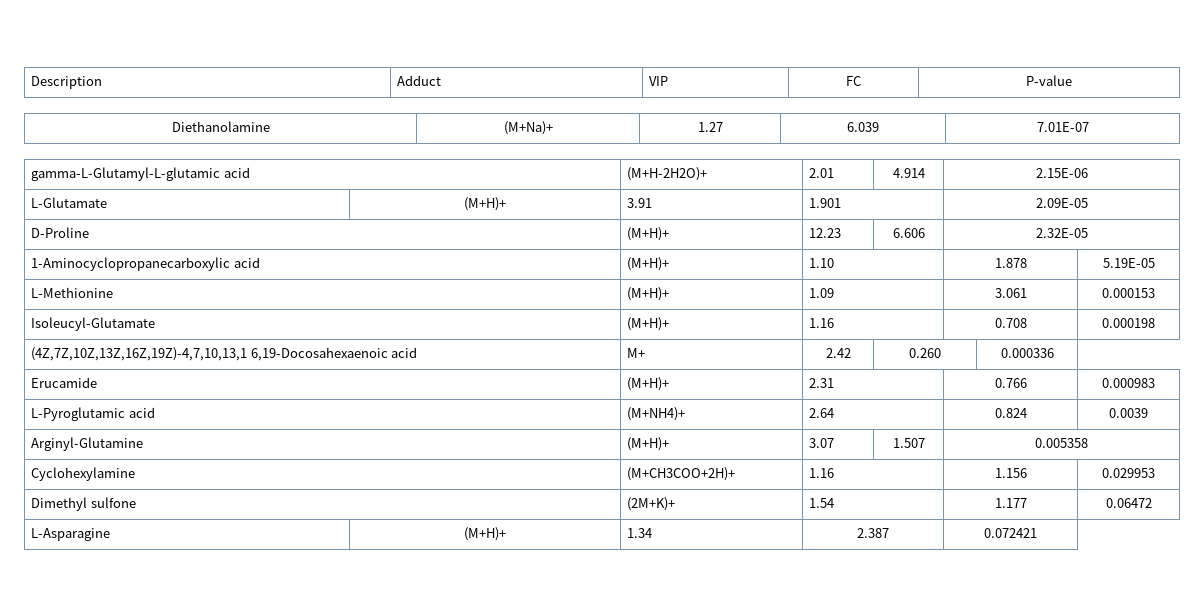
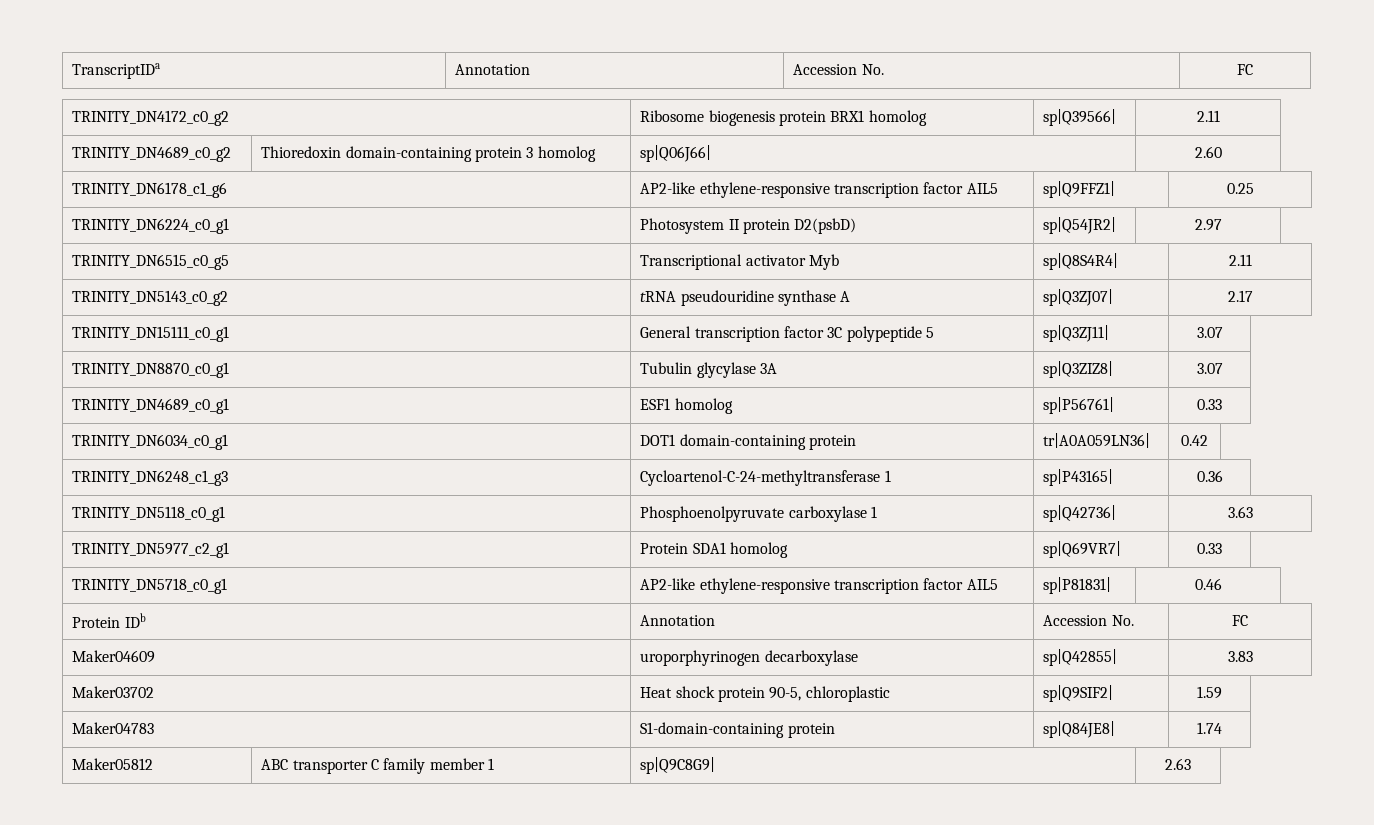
[31,76,103,89] [397,75,442,86] [649,76,669,86] [846,76,861,86] [1026,75,1072,86] [171,121,270,132] [503,121,553,135] [697,122,723,132] [847,122,879,132] [1036,122,1089,132] [31,167,250,181] [627,167,708,181] [809,168,835,178] [892,168,925,178] [1035,168,1088,178] [31,197,108,208] [463,197,506,211] [627,198,653,208] [809,198,842,208] [1035,198,1088,208] [31,227,90,238] [627,227,670,241] [809,228,842,238] [892,228,925,238] [1035,228,1088,238] [31,257,260,271] [627,257,670,271] [809,258,835,268] [994,258,1027,268] [1102,258,1155,268] [31,287,114,298] [627,287,670,301] [809,288,835,298] [994,288,1027,298] [1102,288,1155,298] [31,317,156,331] [627,317,670,331] [809,318,835,328] [994,318,1027,328] [1102,318,1155,328] [31,347,418,361] [627,348,646,358] [825,348,851,358] [909,348,941,358] [1000,348,1054,358] [31,377,98,388] [627,377,670,391] [809,378,835,388] [994,378,1027,388] [1102,378,1155,388] [31,407,155,421] [627,407,686,421] [809,408,835,418] [994,408,1027,418] [1109,408,1148,418] [31,437,144,451] [627,437,670,451] [809,438,835,448] [892,438,925,448] [1035,438,1088,448] [31,467,136,481] [627,467,736,481] [809,468,835,478] [994,468,1027,478] [1102,468,1155,478] [31,497,136,511] [627,497,676,511] [809,498,835,508] [994,498,1027,508] [1105,498,1152,508] [31,528,111,541] [463,527,506,541] [627,528,653,538] [857,528,889,538] [984,528,1037,538] Description | Adduct | VIP | FC | P-value // Diethanolamine | (M+Na)+ | 1.27 | 6.039 | 7.01E-07 // gamma-L-Glutamyl-L-glutamic acid | (M+H-2H2O)+ | 2.01 | 4.914 | 2.15E-06 // L-Glutamate | (M+H)+ | 3.91 | 1.901 | 2.09E-05 // D-Proline | (M+H)+ | 12.23 | 6.606 | 2.32E-05 // 1-Aminocyclopropanecarboxylic acid | (M+H)+ | 1.10 | 1.878 | 5.19E-05 // L-Methionine | (M+H)+ | 1.09 | 3.061 | 0.000153 // Isoleucyl-Glutamate | (M+H)+ | 1.16 | 0.708 | 0.000198 // (4Z,7Z,10Z,13Z,16Z,19Z)-4,7,10,13,1 6,19-Docosahexaenoic acid | M+ | 2.42 | 0.260 | 0.000336 // Erucamide | (M+H)+ | 2.31 | 0.766 | 0.000983 // L-Pyroglutamic acid | (M+NH4)+ | 2.64 | 0.824 | 0.0039 // Arginyl-Glutamine | (M+H)+ | 3.07 | 1.507 | 0.005358 // Cyclohexylamine | (M+CH3COO+2H)+ | 1.16 | 1.156 | 0.029953 // Dimethyl sulfone | (2M+K)+ | 1.54 | 1.177 | 0.06472 // L-Asparagine | (M+H)+ | 1.34 | 2.387 | 0.072421 -> [72,63,161,79] [455,64,531,75] [793,64,884,75] [1237,64,1253,75] [72,110,230,126] [640,110,927,126] [1043,109,1117,126] [1196,110,1220,122] [72,146,232,162] [261,146,596,162] [640,145,712,162] [1194,146,1222,158] [72,182,228,198] [640,182,998,198] [1043,181,1116,198] [1226,183,1254,194] [72,218,230,234] [640,218,857,234] [1043,217,1117,234] [1194,219,1222,231] [72,254,230,270] [640,254,840,270] [1043,253,1119,270] [1228,254,1252,266] [72,290,229,306] [640,290,851,306] [1043,289,1114,306] [1227,290,1253,302] [72,326,230,342] [640,326,935,342] [1043,325,1110,342] [1196,327,1223,338] [72,362,230,378] [640,362,778,378] [1043,361,1114,378] [1196,363,1223,374] [72,398,230,414] [640,398,733,414] [1043,397,1115,414] [1197,399,1222,410] [72,434,229,450] [640,434,857,450] [1043,433,1151,448] [1181,435,1208,446] [72,470,229,486] [640,470,891,486] [1043,469,1114,486] [1196,470,1223,482] [72,506,226,522] [640,506,878,522] [1043,505,1117,522] [1227,506,1253,518] [72,542,230,558] [640,542,789,558] [1043,541,1122,558] [1197,543,1222,554] [72,578,228,594] [640,578,998,594] [1043,577,1112,594] [1194,578,1222,590] [72,613,146,628] [640,615,716,626] [1043,615,1134,626] [1232,615,1248,626] [72,650,156,663] [640,650,858,666] [1043,649,1118,666] [1227,651,1253,662] [72,686,155,698] [640,686,890,702] [1043,685,1114,702] [1197,686,1222,699] [72,722,155,734] [640,722,835,738] [1043,721,1116,738] [1197,722,1222,734] [72,758,154,770] [261,758,495,774] [640,757,716,774] [1165,758,1191,770] TranscriptIDa | Annotation | Accession No. | FC // TRINITY_DN4172_c0_g2 | Ribosome biogenesis protein BRX1 homolog | sp|Q39566| | 2.11 // TRINITY_DN4689_c0_g2 | Thioredoxin domain-containing protein 3 homolog | sp|Q06J66| | 2.60 // TRINITY_DN6178_c1_g6 | AP2-like ethylene-responsive transcription factor AIL5 | sp|Q9FFZ1| | 0.25 // TRINITY_DN6224_c0_g1 | Photosystem II protein D2(psbD) | sp|Q54JR2| | 2.97 // TRINITY_DN6515_c0_g5 | Transcriptional activator Myb | sp|Q8S4R4| | 2.11 // TRINITY_DN5143_c0_g2 | tRNA pseudouridine synthase A | sp|Q3ZJ07| | 2.17 // TRINITY_DN15111_c0_g1 | General transcription factor 3C polypeptide 5 | sp|Q3ZJ11| | 3.07 // TRINITY_DN8870_c0_g1 | Tubulin glycylase 3A | sp|Q3ZIZ8| | 3.07 // TRINITY_DN4689_c0_g1 | ESF1 homolog | sp|P56761| | 0.33 // TRINITY_DN6034_c0_g1 | DOT1 domain-containing protein | tr|A0A059LN36| | 0.42 // TRINITY_DN6248_c1_g3 | Cycloartenol-C-24-methyltransferase 1 | sp|P43165| | 0.36 // TRINITY_DN5118_c0_g1 | Phosphoenolpyruvate carboxylase 1 | sp|Q42736| | 3.63 // TRINITY_DN5977_c2_g1 | Protein SDA1 homolog | sp|Q69VR7| | 0.33 // TRINITY_DN5718_c0_g1 | AP2-like ethylene-responsive transcription factor AIL5 | sp|P81831| | 0.46 // Protein IDb | Annotation | Accession No. | FC // Maker04609 | uroporphyrinogen decarboxylase | sp|Q42855| | 3.83 // Maker03702 | Heat shock protein 90-5, chloroplastic | sp|Q9SIF2| | 1.59 // Maker04783 | S1-domain-containing protein | sp|Q84JE8| | 1.74 // Maker05812 | ABC transporter C family member 1 | sp|Q9C8G9| | 2.63

